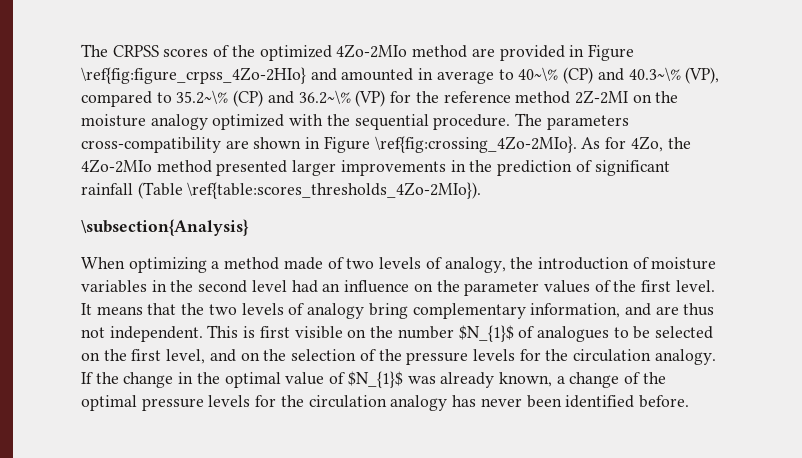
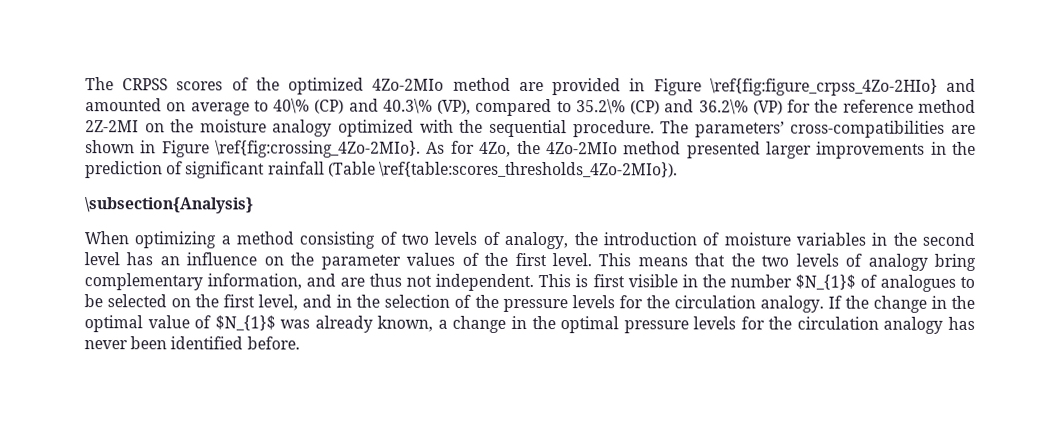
[418,68,434,80] in -> [166,102,187,112] on
[518,67,681,84] 40~\% (CP) and 40.3~\% -> [273,98,433,114] 40\% (CP) and 40.3\%
[176,90,351,107] 35.2~\% (CP) and 36.2~\% -> [575,99,749,115] 35.2\% (CP) and 36.2\%
[546,115,629,130] [81,137,221,153] parameters cross-compatibility -> [694,120,946,138] parameters’ cross-compatibilities
[283,257,323,270] made -> [299,231,376,249] consisting
[291,280,318,293] had -> [126,252,154,266] has
[81,303,92,315] It -> [598,253,632,267] This
[347,329,367,338] on -> [681,274,698,288] in
[240,352,260,361] on -> [336,294,353,308] in
[624,372,641,384] of -> [510,315,527,330] in

